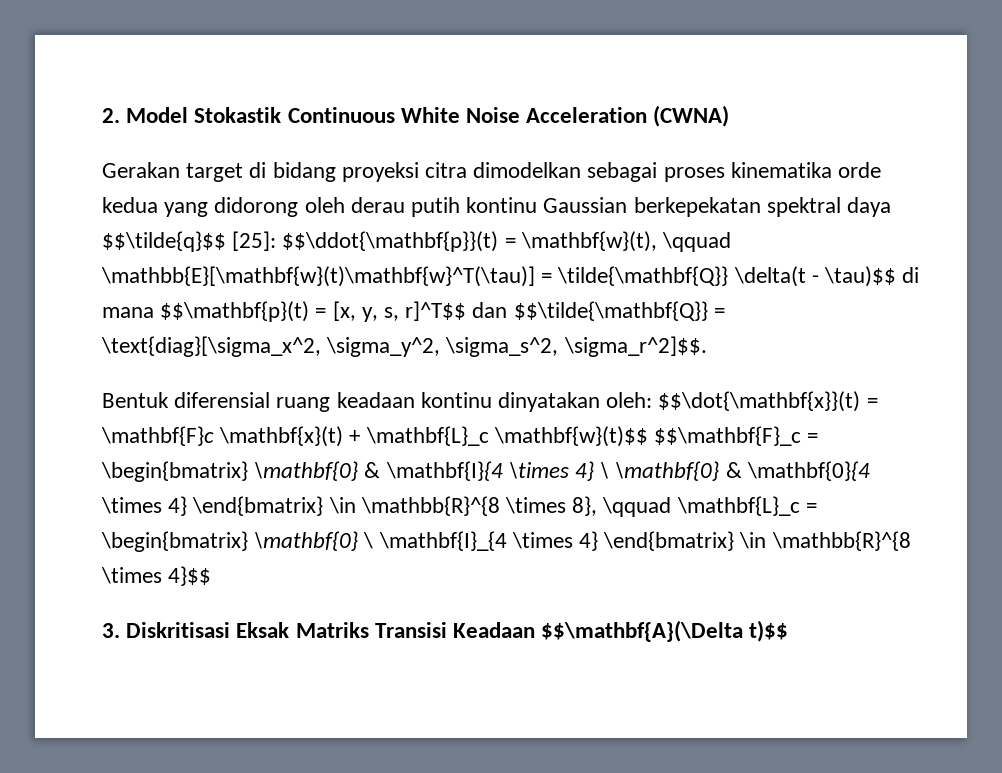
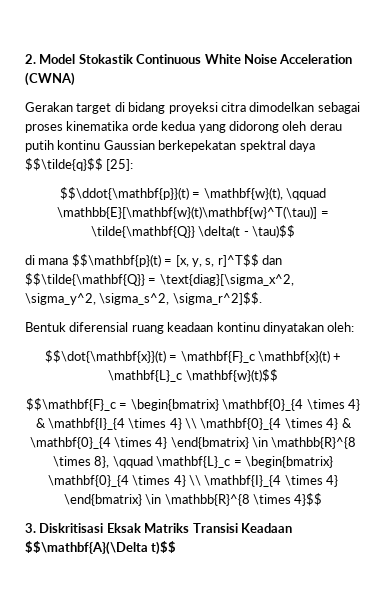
(277, 241) none -> (134, 165) //
(897, 276) none -> (296, 231) //
(653, 400) none -> (355, 327) //
[101,426,214,446] \mathbf{F}c -> [180,351,255,363] \mathbf{F}_c
(648, 436) none -> (278, 375) //
[254,461,870,481] \mathbf{0} & \mathbf{I}{4 \times 4} \ \mathbf{0} & \mathbf{0}{4 -> [222,399,360,411] [35,418,352,430] [29,437,111,449] \mathbf{0}_{4 \times 4} & \mathbf{I}_{4 \times 4} \\ \mathbf{0}_{4 \times 4} & \mathbf{0}_{4
[254,531,374,551] \mathbf{0} \ -> [47,475,201,487] \mathbf{0}_{4 \times 4} \\

